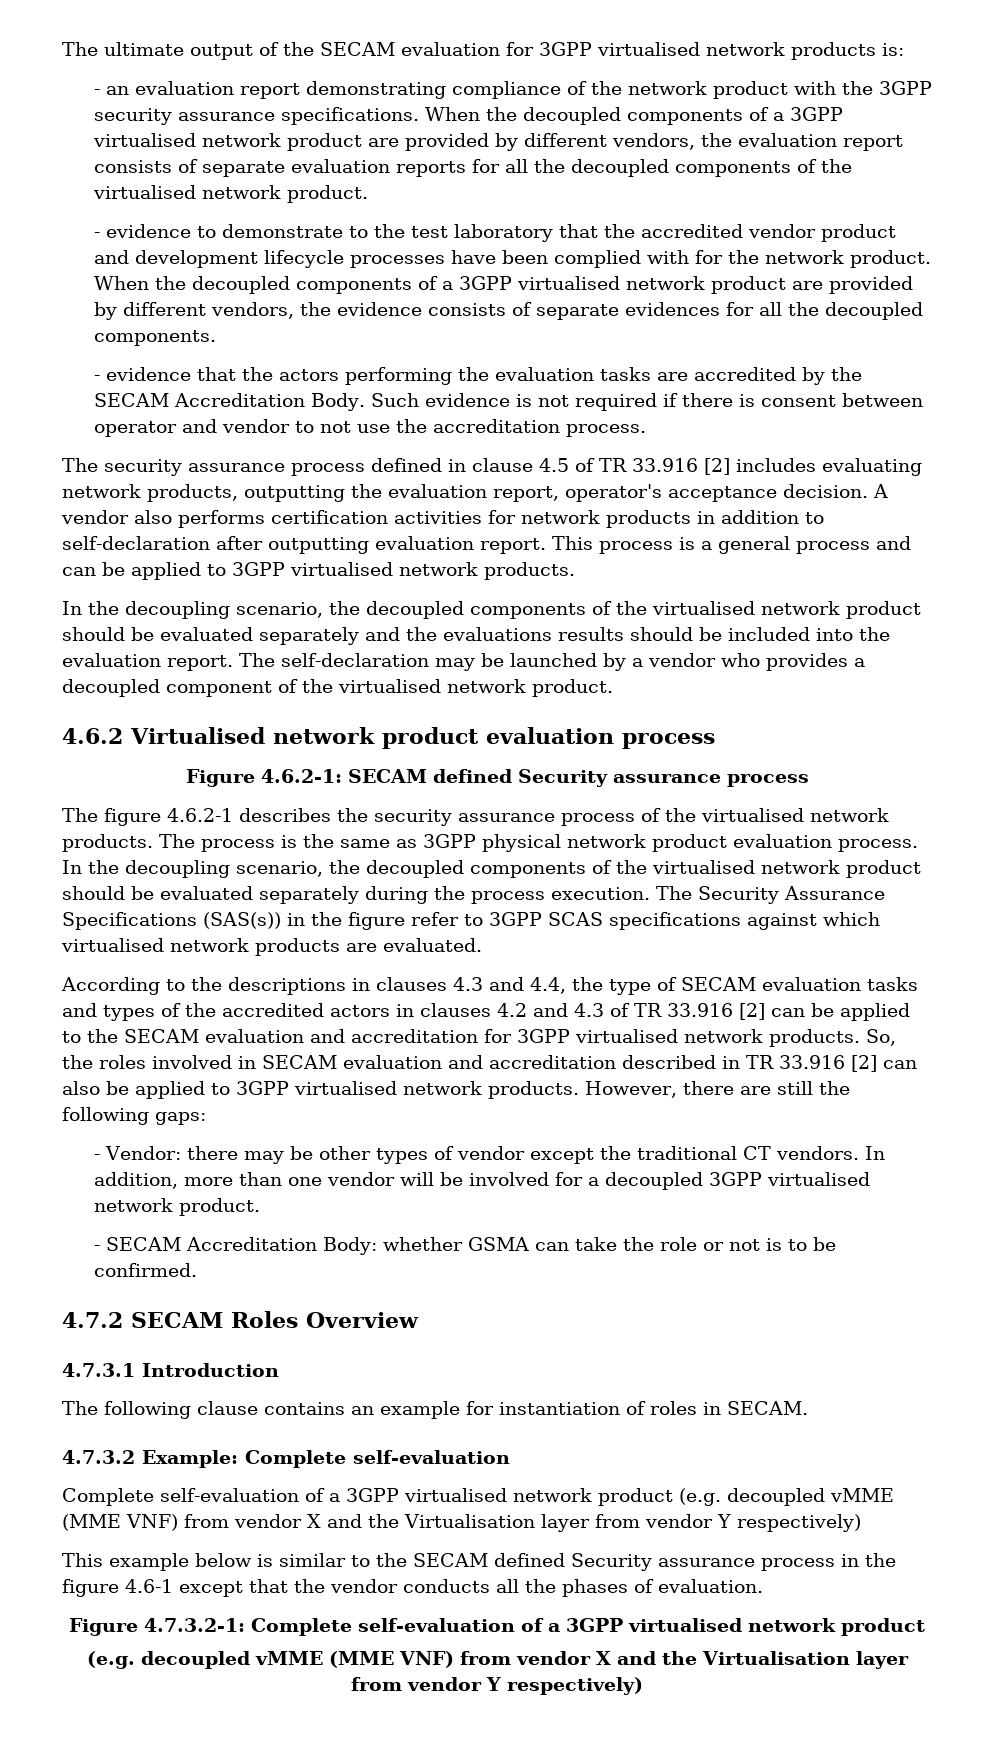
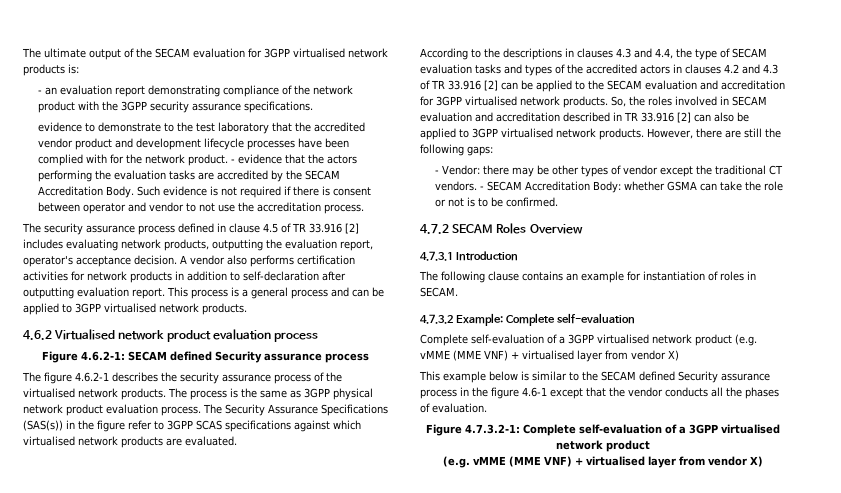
[424,107,843,125] [92,133,903,151] [93,159,852,177] [92,185,368,203] [93,232,100,238] When the decoupled components of a 3GPP virtualised network product are provided by different vendors, the evaluation report consists of separate evaluation reports for all the decoupled components of the virtualised network product. // - -> (314, 107) //
[93,276,913,294] [93,302,923,320] [93,330,216,346] When the decoupled components of a 3GPP virtualised network product are provided by different vendors, the evidence consists of separate evidences for all the decoupled components. // -> (229, 160) none
[62,601,921,619] [62,627,890,645] [62,653,865,671] [62,679,613,697] // In the decoupling scenario, the decoupled components of the virtualised network product should be evaluated separately and the evaluations results should be included into the evaluation report. The self-declaration may be launched by a vendor who provides a decoupled component of the virtualised network product. -> (247, 309) none
[62,860,921,878] [62,886,650,904] In the decoupling scenario, the decoupled components of the virtualised network product should be evaluated separately during the process execution. -> (201, 411) none
[864,1146,885,1160] [93,1172,870,1190] [93,1198,260,1216] In addition, more than one vendor will be involved for a decoupled 3GPP virtualised network product. // -> (478, 186) none
[726,1488,894,1506] [62,1514,861,1532] decoupled vMME (MME VNF) from vendor X and the Virtualisation layer from vendor Y respectively) -> [420,350,679,362] vMME (MME VNF) + virtualised layer from vendor X)
[140,1651,909,1669] [351,1677,643,1695] decoupled vMME (MME VNF) from vendor X and the Virtualisation layer from vendor Y respectively) -> [472,456,763,468] vMME (MME VNF) + virtualised layer from vendor X)

